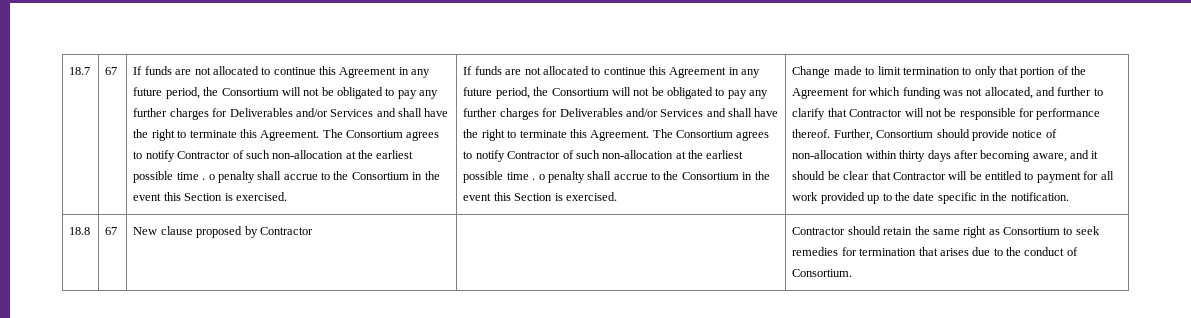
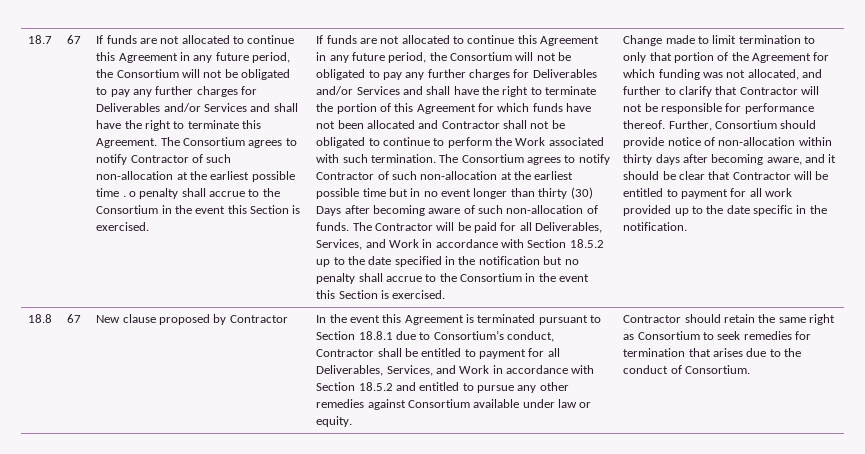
[569,129,650,141] this Agreement. -> [316,103,592,114] [316,120,565,129] [316,137,604,148] [316,154,436,163] the portion of this Agreement for which funds have not been allocated and Contractor shall not be obligated to continue to perform the Work associated with such termination.
[532,174,545,180] . o -> [388,187,593,199] [316,205,598,216] [316,222,603,233] [316,239,604,250] [316,256,579,267] but in no event longer than thirty (30) Days after becoming aware of such non-allocation of funds. The Contractor will be paid for all Deliverables, Services, and Work in accordance with Section 18.5.2 up to the date specified in the notification but no
(313, 231) none -> [316,314,602,325] [316,330,555,342] [316,348,560,359] [316,365,595,376] [316,382,569,393] [316,399,592,410] [316,416,353,427] In the event this Agreement is terminated pursuant to Section 18.8.1 due to Consortium’s conduct, Contractor shall be entitled to payment for all Deliverables, Services, and Work in accordance with Section 18.5.2 and entitled to pursue any other remedies against Consortium available under law or equity.

